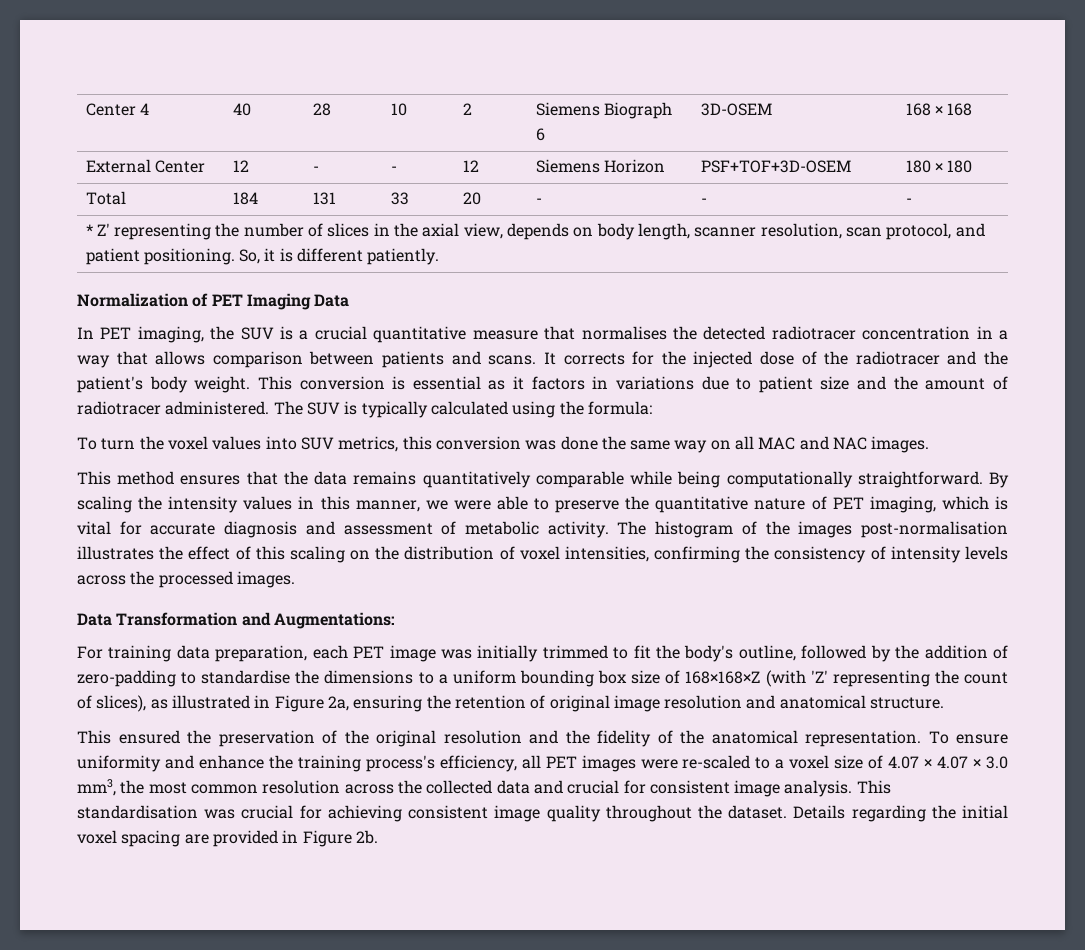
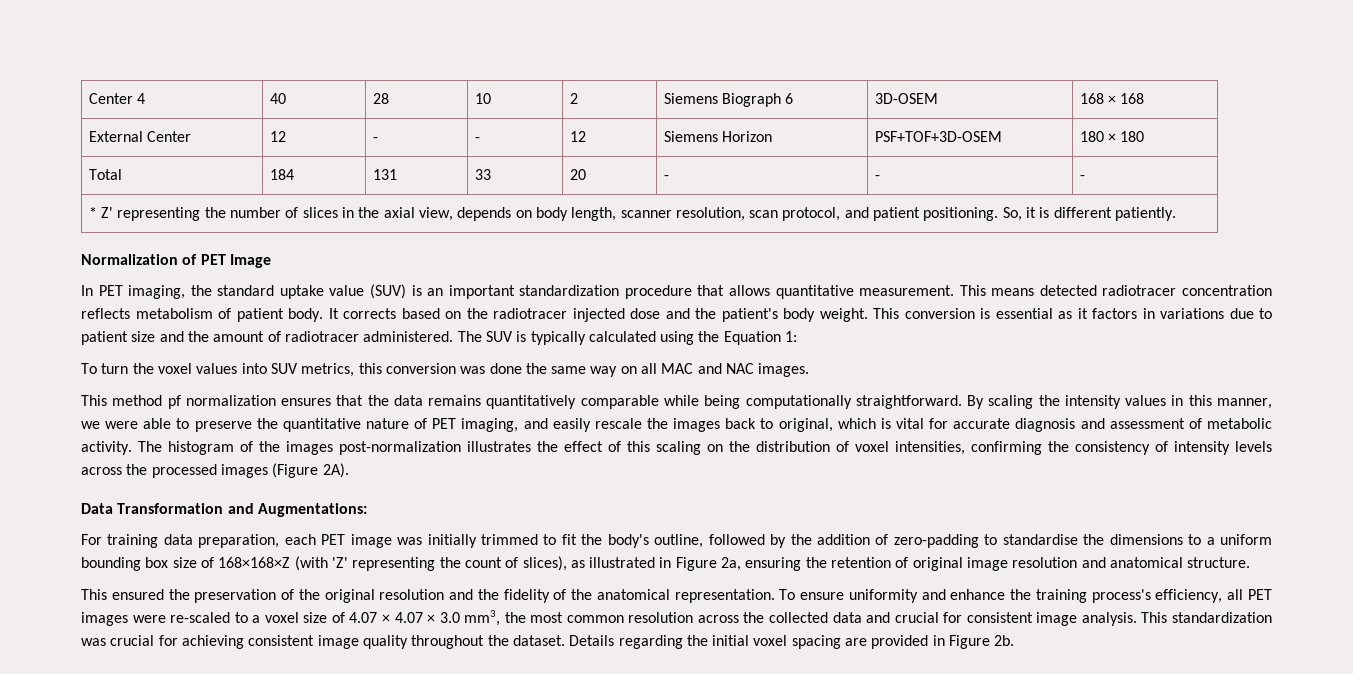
[246,293,350,310] Imaging Data -> [229,254,271,268] Image
[240,326,1008,343] [77,351,940,368] SUV is a crucial quantitative measure that normalises the detected radiotracer concentration in a way that allows comparison between patients and scans. It corrects for the injected dose of the radiotracer -> [217,284,1272,299] [81,308,660,322] standard uptake value (SUV) is an important standardization procedure that allows quantitative measurement. This means detected radiotracer concentration reflects metabolism of patient body. It corrects based on the radiotracer injected dose
[587,401,652,415] formula: -> [723,331,798,345] Equation 1:
(175, 478) none -> [167,395,276,409] pf normalization
(936, 504) none -> [523,418,833,432] and easily rescale the images back to original,
[861,521,1009,538] post-normalisation -> [339,441,461,455] post-normalization
[236,571,295,588] images. -> [220,463,349,478] images (Figure 2A).
[77,805,198,819] standardisation -> [1172,612,1272,623] standardization

